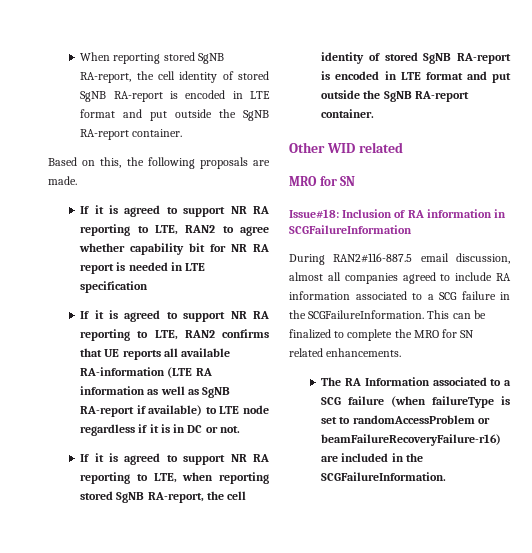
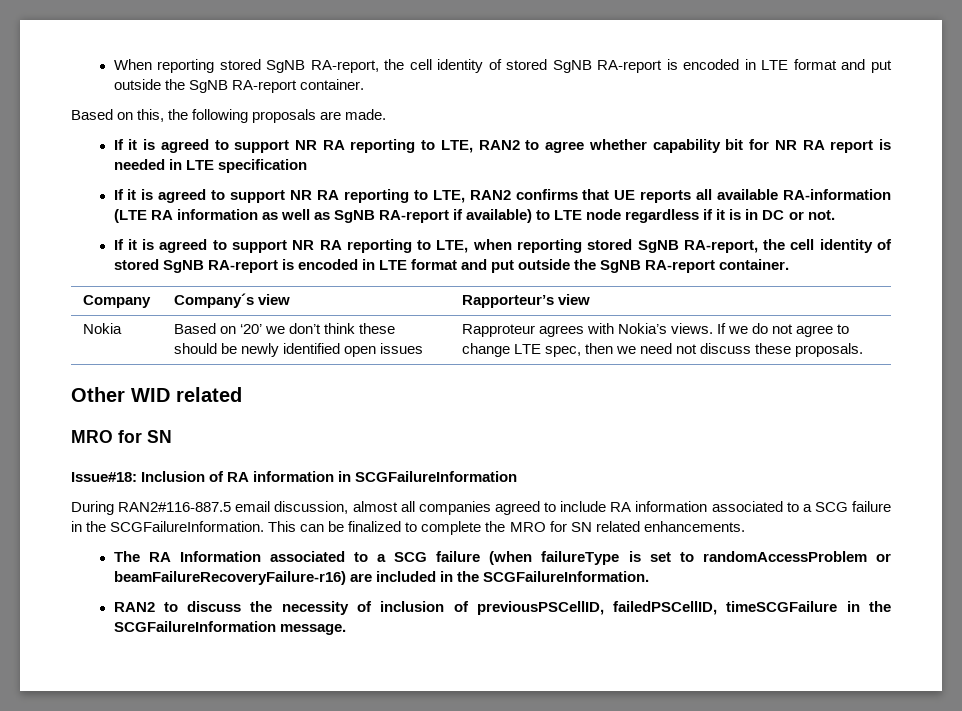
(375, 113) none -> [82,295,151,308] [173,293,290,308] [461,294,590,308] [82,323,122,334] [173,323,396,334] [173,343,424,357] [461,323,850,337] [461,343,864,357] // Company | Company´s view | Rapporteur’s view // Nokia | Based on ‘20’ we don’t think these should be newly identified open issues | Rapproteur agrees with Nokia’s views. If we do not agree to change LTE spec, then we need not discuss these proposals.
(447, 476) none -> [113,601,892,615] [113,621,346,635] // RAN2 to discuss the necessity of inclusion of previousPSCellID, failedPSCellID, timeSCGFailure in the SCGFailureInformation message.

